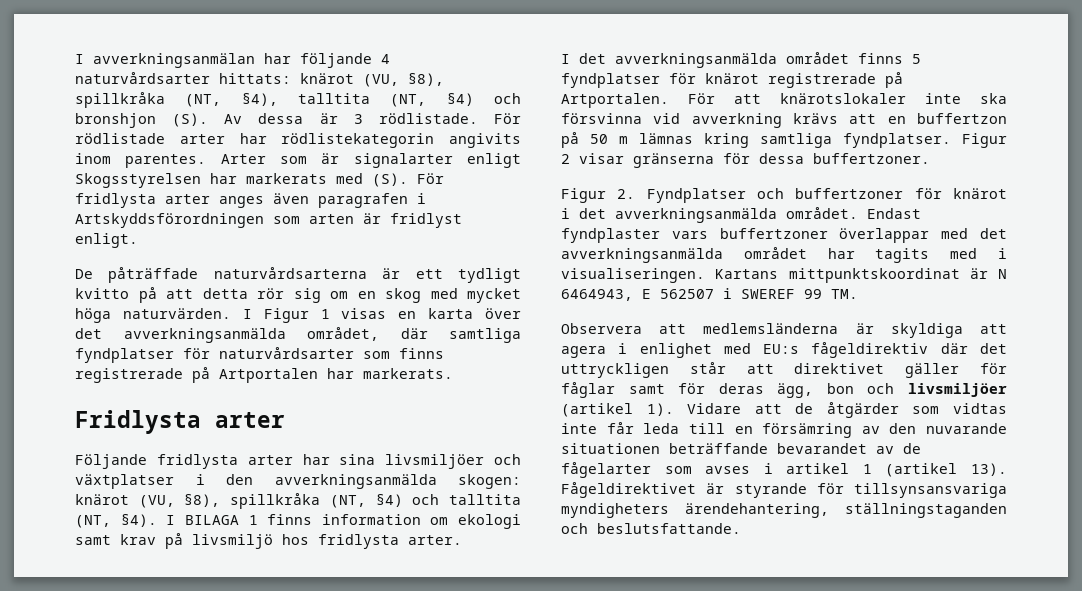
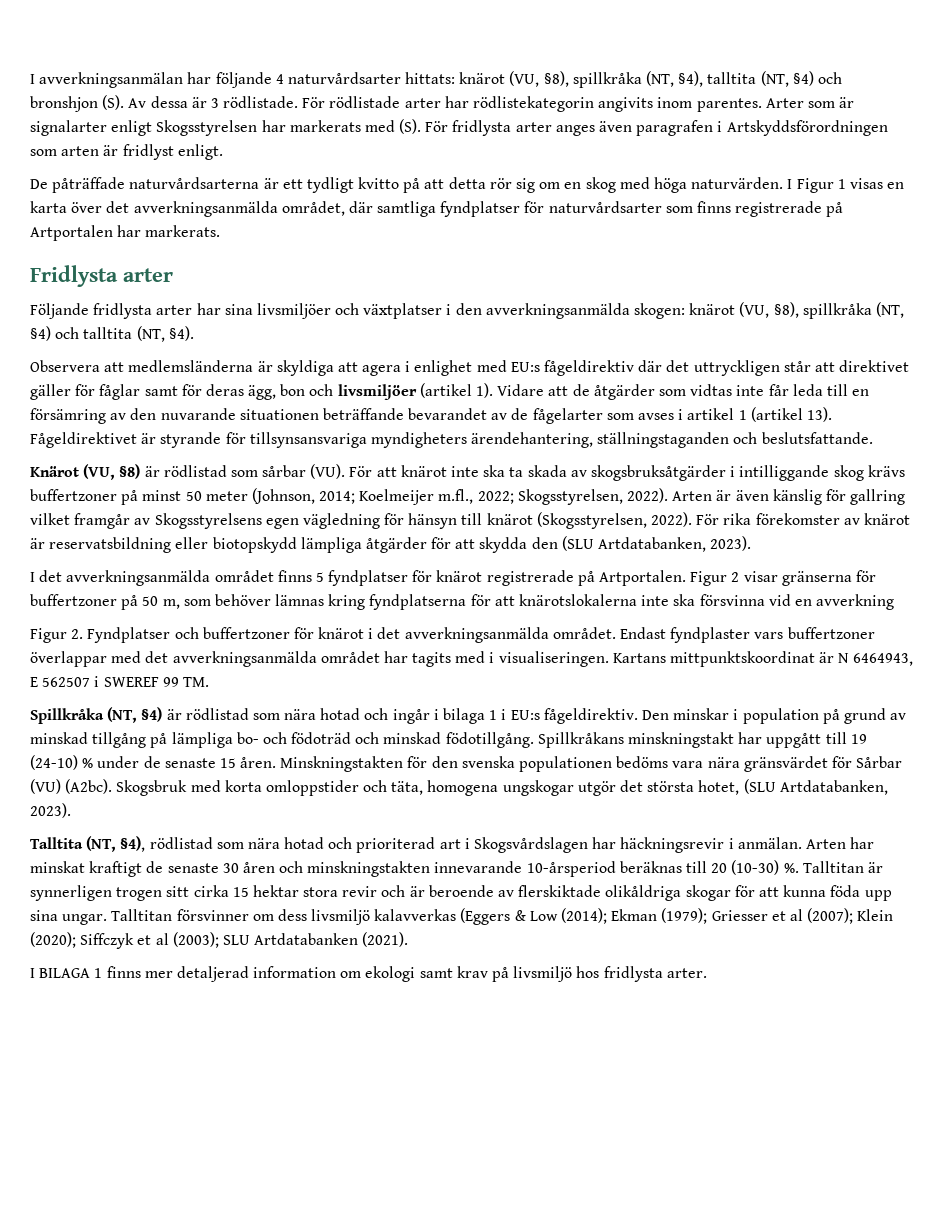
[467,288,521,303] mycket -> (650, 183) none
[166,514,521,529] [75,533,462,549] [561,52,921,68] [561,72,903,88] [561,93,1007,108] [561,113,1007,128] [561,132,1007,148] [561,153,930,168] [561,188,1007,203] [561,207,921,223] [561,228,1007,243] [561,247,1007,263] [561,268,1007,283] [561,288,858,301] I BILAGA 1 finns information om ekologi samt krav på livsmiljö hos fridlysta arter. // I det avverkningsanmälda området finns 5 fyndplatser för knärot registrerade på Artportalen. För att knärotslokaler inte ska försvinna vid avverkning krävs att en buffertzon på 50 m lämnas kring samtliga fyndplatser. Figur 2 visar gränserna för dessa buffertzoner. // Figur 2. Fyndplatser och buffertzoner för knärot i det avverkningsanmälda området. Endast fyndplaster vars buffertzoner överlappar med det avverkningsanmälda området har tagits med i visualiseringen. Kartans mittpunktskoordinat är N 6464943, E 562507 i SWEREF 99 TM. -> (194, 333) none
(741, 528) none -> [30,464,905,481] [30,488,906,505] [30,512,910,529] [30,536,752,553] [30,570,876,586] [30,594,895,610] [30,627,875,643] [30,651,913,667] [30,676,209,687] [30,707,907,724] [30,732,867,748] [30,755,903,772] [30,779,888,796] [30,803,71,818] [30,836,875,853] [30,860,883,877] [30,885,892,901] [30,908,894,925] [30,932,409,949] [30,966,707,982] // Knärot (VU, §8) är rödlistad som sårbar (VU). För att knärot inte ska ta skada av skogsbruksåtgärder i intilliggande skog krävs buffertzoner på minst 50 meter (Johnson, 2014; Koelmeijer m.fl., 2022; Skogsstyrelsen, 2022). Arten är även känslig för gallring vilket framgår av Skogsstyrelsens egen vägledning för hänsyn till knärot (Skogsstyrelsen, 2022). För rika förekomster av knärot är reservatsbildning eller biotopskydd lämpliga åtgärder för att skydda den (SLU Artdatabanken, 2023). // I det avverkningsanmälda området finns 5 fyndplatser för knärot registrerade på Artportalen. Figur 2 visar gränserna för buffertzoner på 50 m, som behöver lämnas kring fyndplatserna för att knärotslokalerna inte ska försvinna vid en avverkning // Figur 2. Fyndplatser och buffertzoner för knärot i det avverkningsanmälda området. Endast fyndplaster vars buffertzoner överlappar med det avverkningsanmälda området har tagits med i visualiseringen. Kartans mittpunktskoordinat är N 6464943, E 562507 i SWEREF 99 TM. // Spillkråka (NT, §4) är rödlistad som nära hotad och ingår i bilaga 1 i EU:s fågeldirektiv. Den minskar i population på grund av minskad tillgång på lämpliga bo- och födoträd och minskad födotillgång. Spillkråkans minskningstakt har uppgått till 19 (24-10) % under de senaste 15 åren. Minskningstakten för den svenska populationen bedöms vara nära gränsvärdet för Sårbar (VU) (A2bc). Skogsbruk med korta omloppstider och täta, homogena ungskogar utgör det största hotet, (SLU Artdatabanken, 2023). // Talltita (NT, §4), rödlistad som nära hotad och prioriterad art i Skogsvårdslagen har häckningsrevir i anmälan. Arten har minskat kraftigt de senaste 30 åren och minskningstakten innevarande 10-årsperiod beräknas till 20 (10-30) %. Talltitan är synnerligen trogen sitt cirka 15 hektar stora revir och är beroende av flerskiktade olikåldriga skogar för att kunna föda upp sina ungar. Talltitan försvinner om dess livsmiljö kalavverkas (Eggers & Low (2014); Ekman (1979); Griesser et al (2007); Klein (2020); Siffczyk et al (2003); SLU Artdatabanken (2021). // I BILAGA 1 finns mer detaljerad information om ekologi samt krav på livsmiljö hos fridlysta arter.

